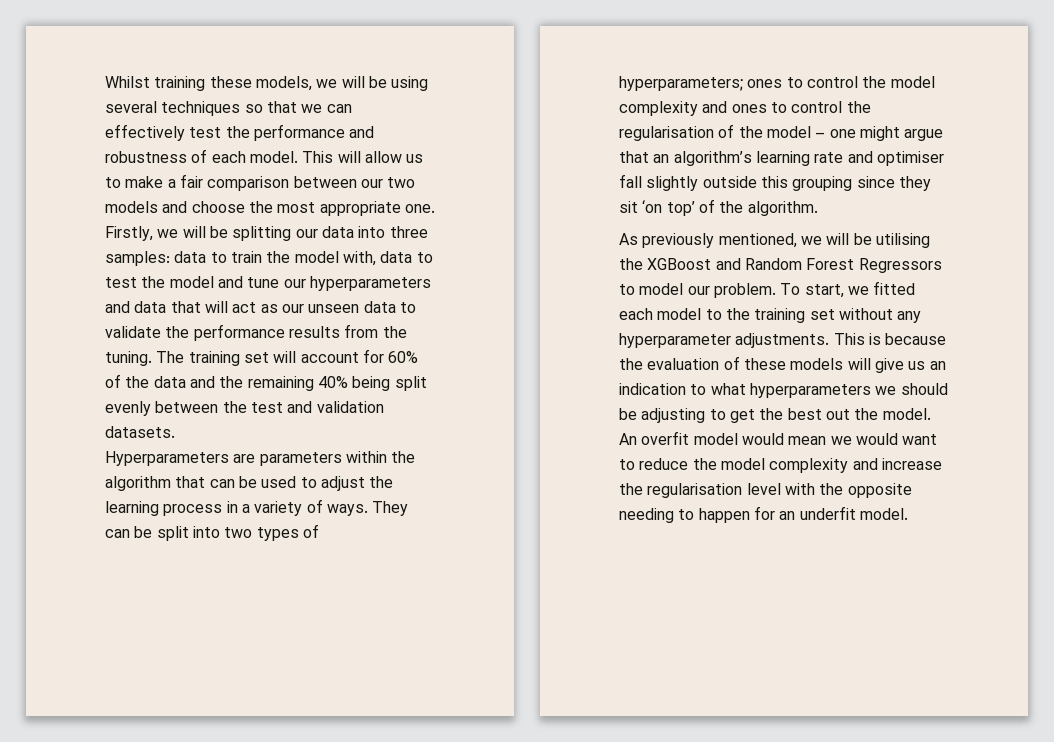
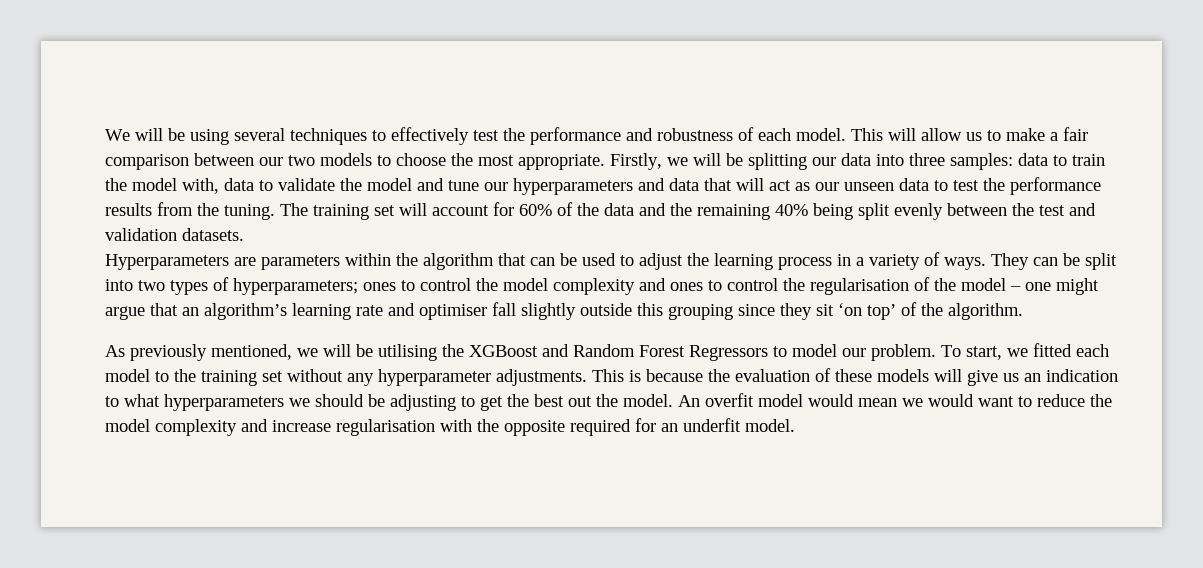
[105,76,338,91] Whilst training these models, we -> [105,129,130,141] We
[244,101,352,113] so that we can -> [372,130,386,141] to
[162,201,188,213] and -> [377,155,391,166] to
[319,201,435,216] appropriate one. -> [518,154,605,170] appropriate.
[105,277,137,288] test -> [278,178,335,191] validate
[105,326,161,338] validate -> [953,180,979,191] test
[619,483,912,498] [619,508,750,523] the regularisation level with the opposite needing to happen -> [336,419,631,436] regularisation with the opposite required

